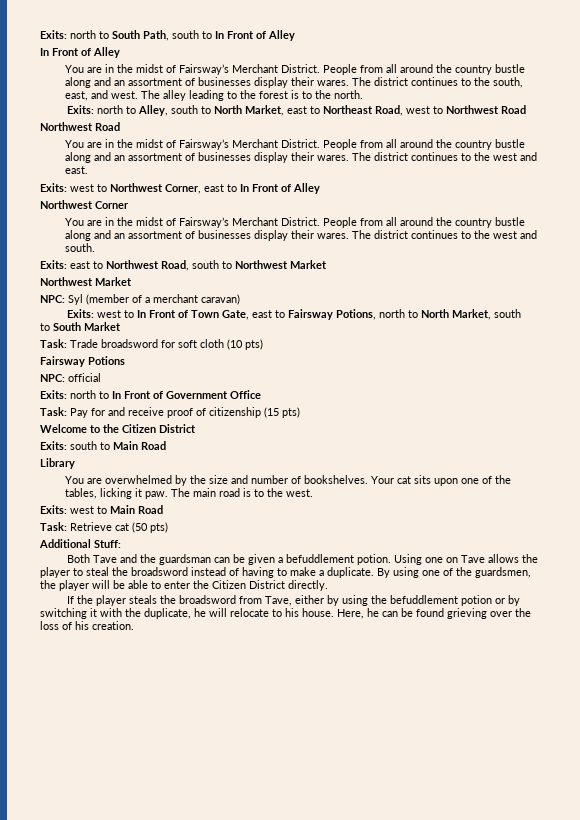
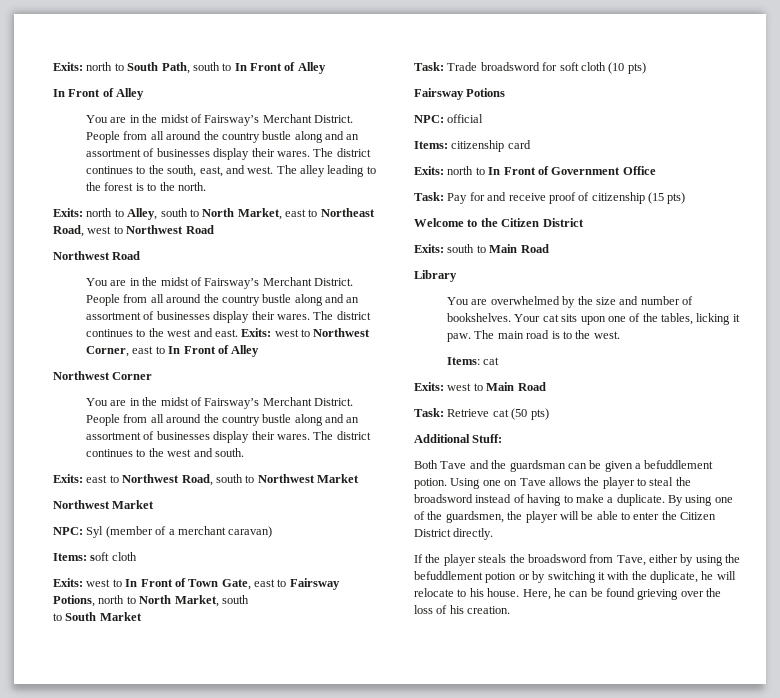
(88, 170) // -> (238, 333) none
(240, 299) none -> [53,552,137,561] // Items: soft cloth
(101, 377) none -> [414,140,531,152] // Items: citizenship card
(313, 493) none -> [447,357,500,365] // Items: cat

